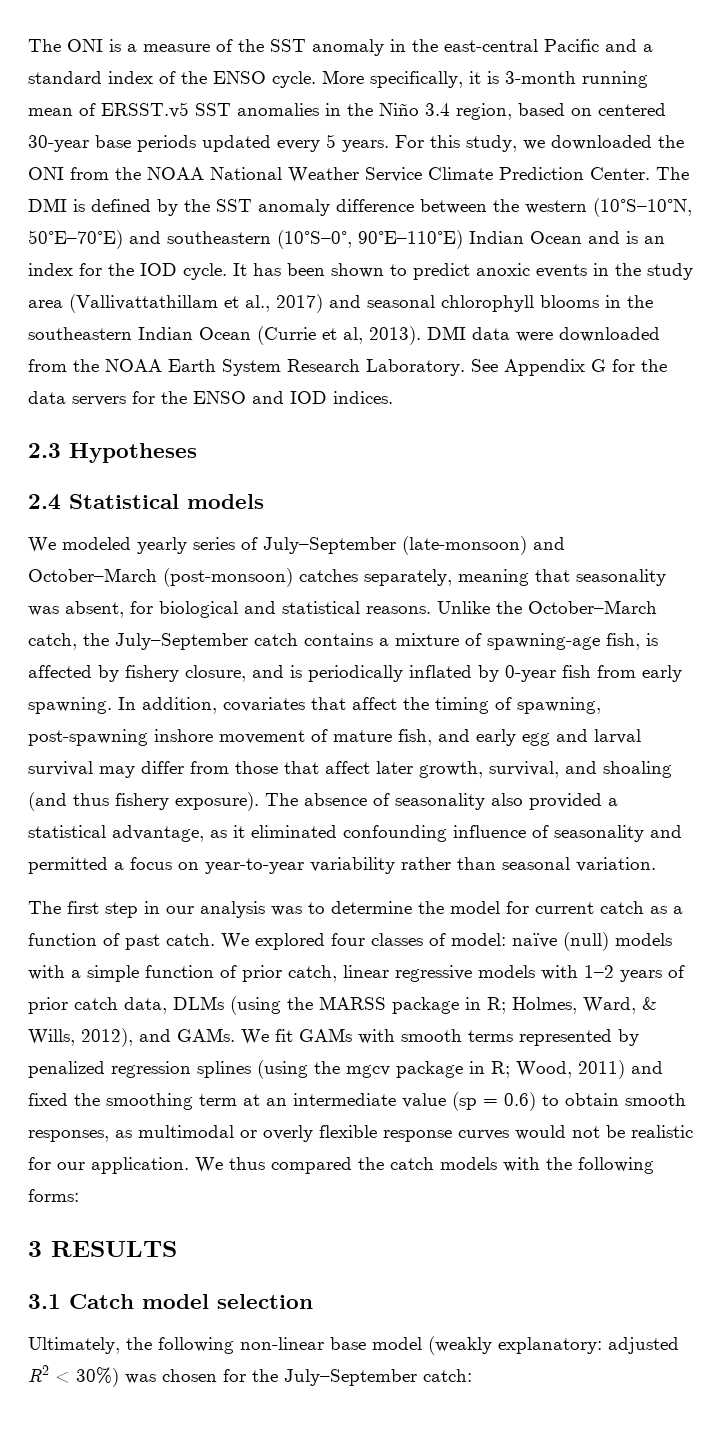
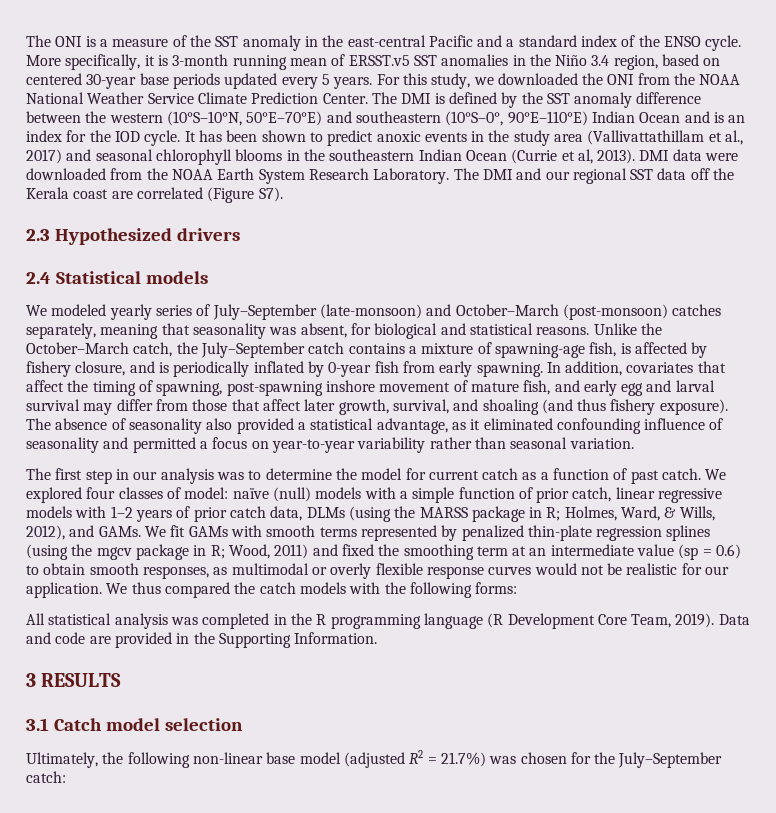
[471,359,667,376] [28,391,393,406] See Appendix G for the data servers for the ENSO and IOD indices. -> [453,168,735,184] [26,187,283,203] The DMI and our regional SST data off the Kerala coast are correlated (Figure S7).
[69,443,197,463] Hypotheses -> [54,228,240,245] Hypothesized drivers
(105, 1069) none -> [527,525,592,541] thin-plate
(79, 1195) none -> [26,613,750,629] [26,632,378,648] // All statistical analysis was completed in the R programming language (R Development Core Team, 2019). Data and code are provided in the Supporting Information.
[428,1336,679,1355] [28,1365,119,1387] (weakly explanatory: adjusted R2 < 30%) -> [343,750,486,768] (adjusted R2 = 21.7%)

